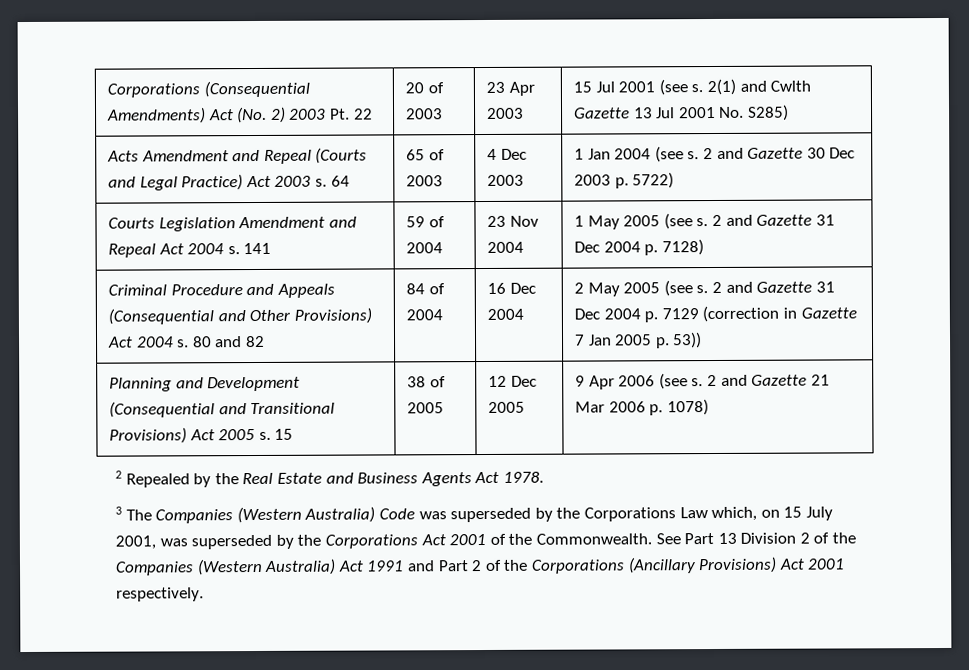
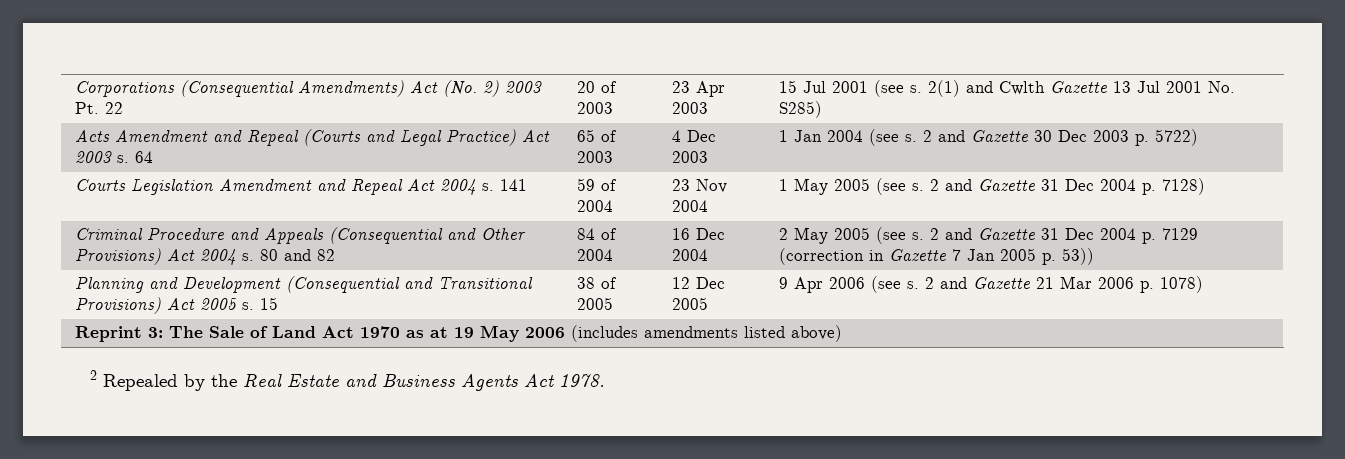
(709, 407) none -> [75,325,843,342] // Reprint 3: The Sale of Land Act 1970 as at 19 May 2006 (includes amendments listed above)
[115,506,833,524] [115,532,857,550] [115,556,846,576] [116,587,205,602] // 3 The Companies (Western Australia) Code was superseded by the Corporations Law which, on 15 July 2001, was superseded by the Corporations Act 2001 of the Commonwealth. See Part 13 Division 2 of the Companies (Western Australia) Act 1991 and Part 2 of the Corporations (Ancillary Provisions) Act 2001 respectively. -> (606, 380) none

